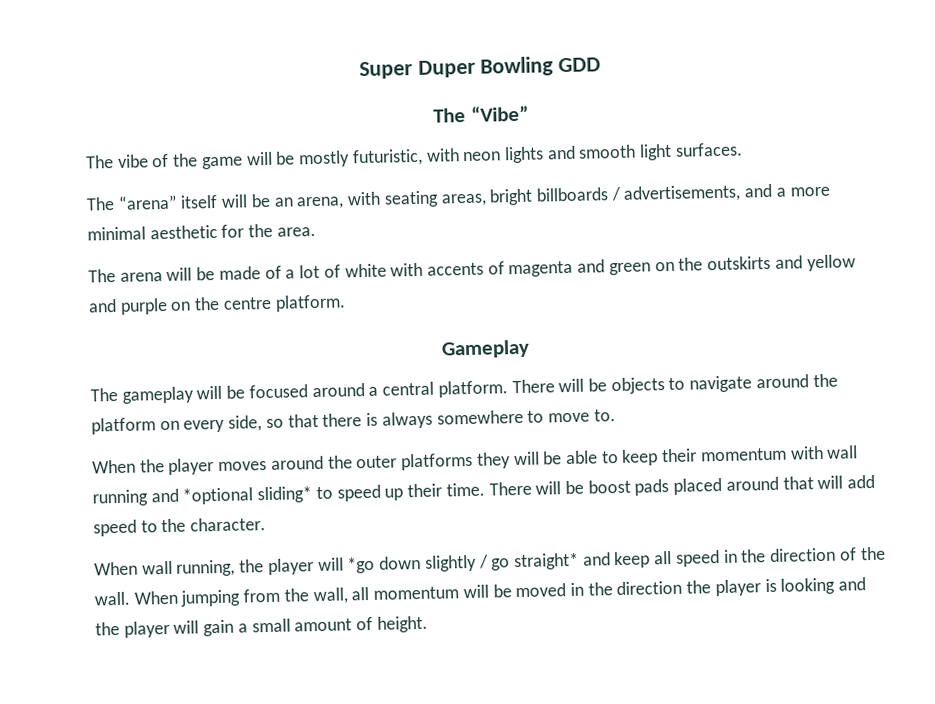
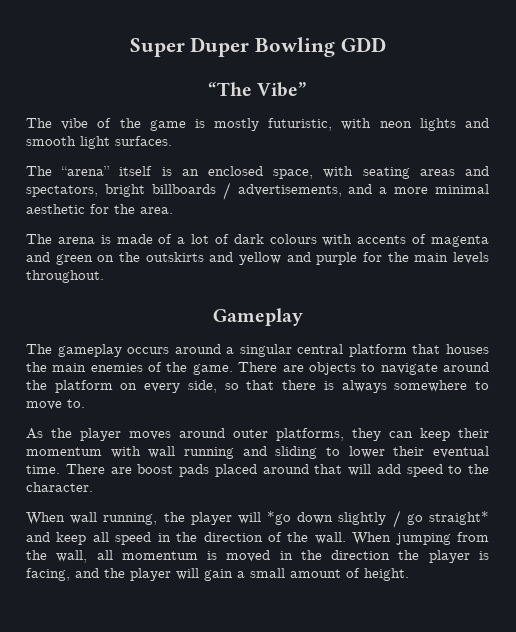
[433,105,529,123] The “Vibe” -> [207,82,308,97] “The Vibe”
[245,151,296,166] will be -> [194,119,205,128] is
[221,190,487,210] will be an arena, with seating areas, -> [161,166,489,179] [26,185,98,197] is an enclosed space, with seating areas and spectators,
[166,267,216,281] will be -> [100,235,111,244] is
[344,263,387,278] white -> [233,234,317,244] dark colours
[170,294,346,312] [441,339,530,359] [90,378,607,404] on the centre platform. // Gameplay // The gameplay will be focused around a central platform. There will be -> [363,252,490,264] [26,270,104,283] [212,308,303,326] [26,344,489,357] [26,362,304,375] for the main levels throughout. // Gameplay // The gameplay occurs around a singular central platform that houses the main enemies of the game. There are
[92,459,136,474] When -> [26,428,43,439] As
[327,450,619,471] the outer platforms they will be able to -> [233,428,413,441] outer platforms, they can
[182,480,584,505] *optional sliding* to speed up their time. There will be -> [275,446,490,459] [26,464,132,474] sliding to lower their eventual time. There are
[462,584,512,599] will be -> [207,551,218,560] is
[780,577,836,595] looking -> [26,568,70,581] facing,

